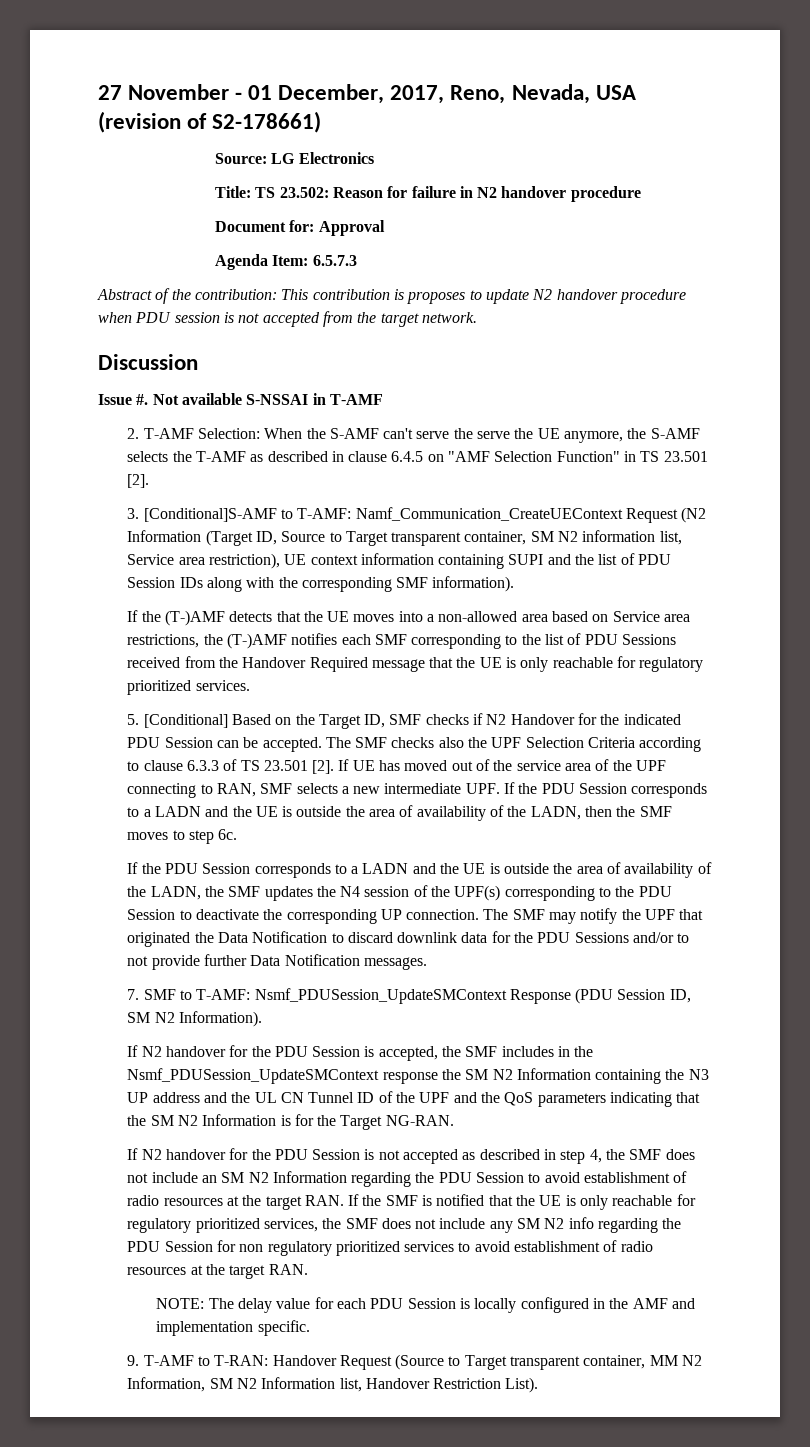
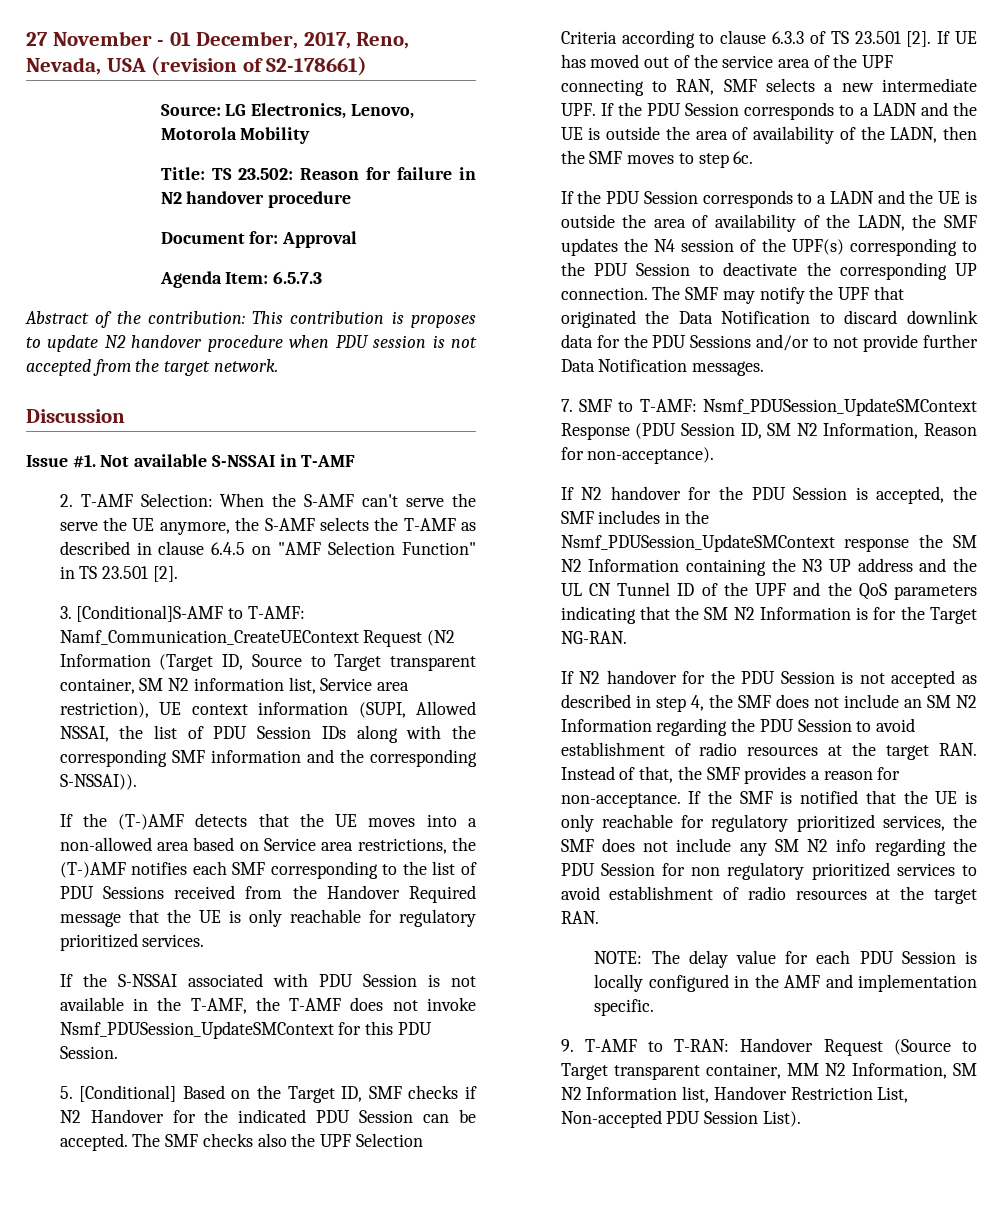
[298,152,374,164] Electronics -> [251,103,414,119] [160,127,311,144] Electronics, Lenovo, Motorola Mobility
[136,394,149,405] #. -> [72,454,96,468] #1.
[438,554,571,569] containing SUPI and -> [358,701,477,718] [59,726,109,742] (SUPI, Allowed NSSAI,
[432,576,515,592] information). -> [210,749,477,767] [59,774,137,790] information and the corresponding S-NSSAI)).
(250, 685) none -> [59,973,476,987] [59,997,477,1014] [59,1021,432,1039] [59,1046,118,1059] // If the S-NSSAI associated with PDU Session is not available in the T-AMF, the T-AMF does not invoke Nsmf_PDUSession_UpdateSMContext for this PDU Session.
[178,1011,262,1027] Information). -> [823,423,977,439] [560,447,715,464] Information, Reason for non-acceptance).
(344, 1200) none -> [560,766,901,784] [560,793,681,808] Instead of that, the SMF provides a reason for non-acceptance.
(502, 1383) none -> [877,1087,909,1103] [560,1110,759,1128] List, Non-accepted PDU Session

